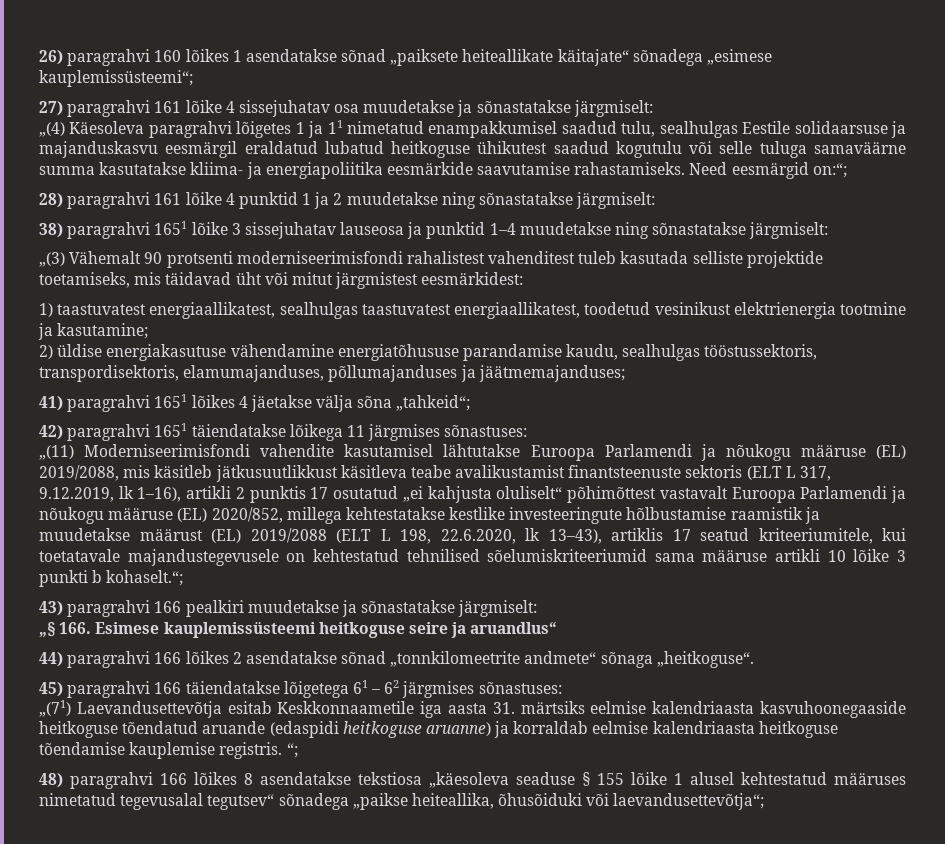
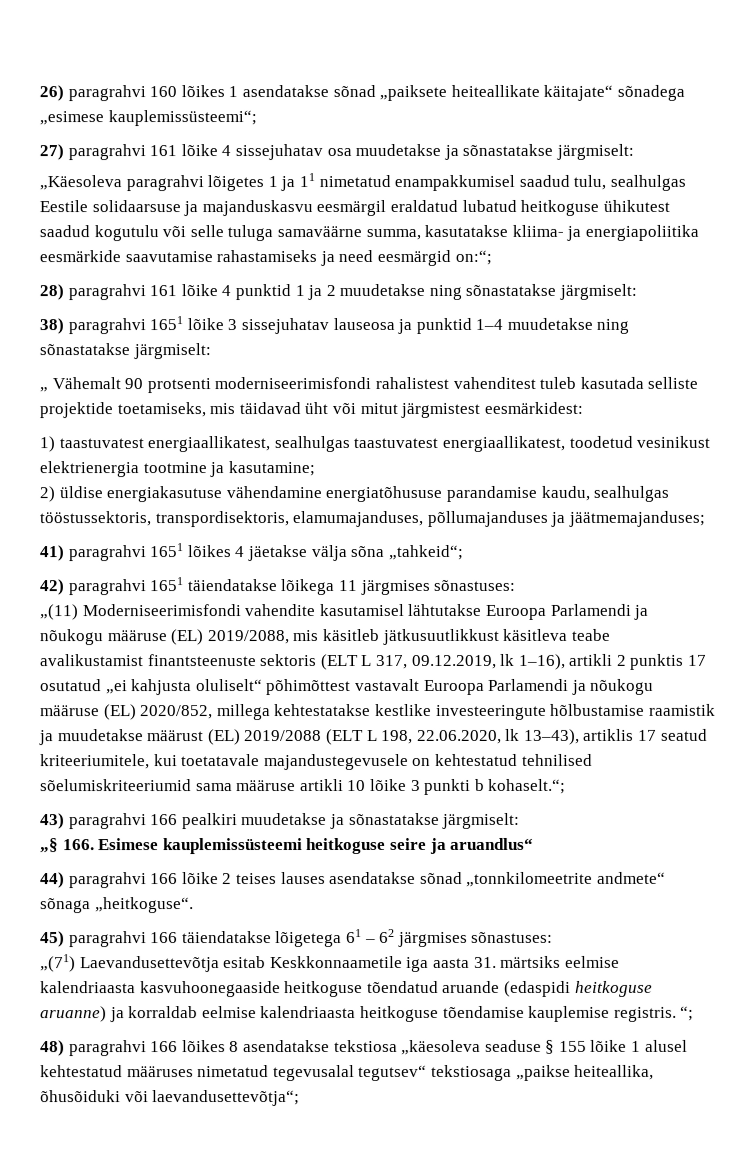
[39,121,145,137] „(4) Käesoleva -> [39,175,122,191] „Käesoleva
[39,166,95,175] summa -> [365,228,421,241] summa,
[574,162,728,175] rahastamiseks. Need -> [216,250,374,267] rahastamiseks ja need
[39,252,65,267] „(3) -> [39,387,48,393] „
[39,487,114,502] 9.12.2019, -> [411,654,497,669] 09.12.2019,
[440,529,516,544] 22.6.2020, -> [416,729,502,744] 22.06.2020,
[185,651,242,664] lõikes 2 -> [181,872,326,885] lõike 2 teises lauses
[278,793,349,810] sõnadega -> [430,1064,512,1081] tekstiosaga

